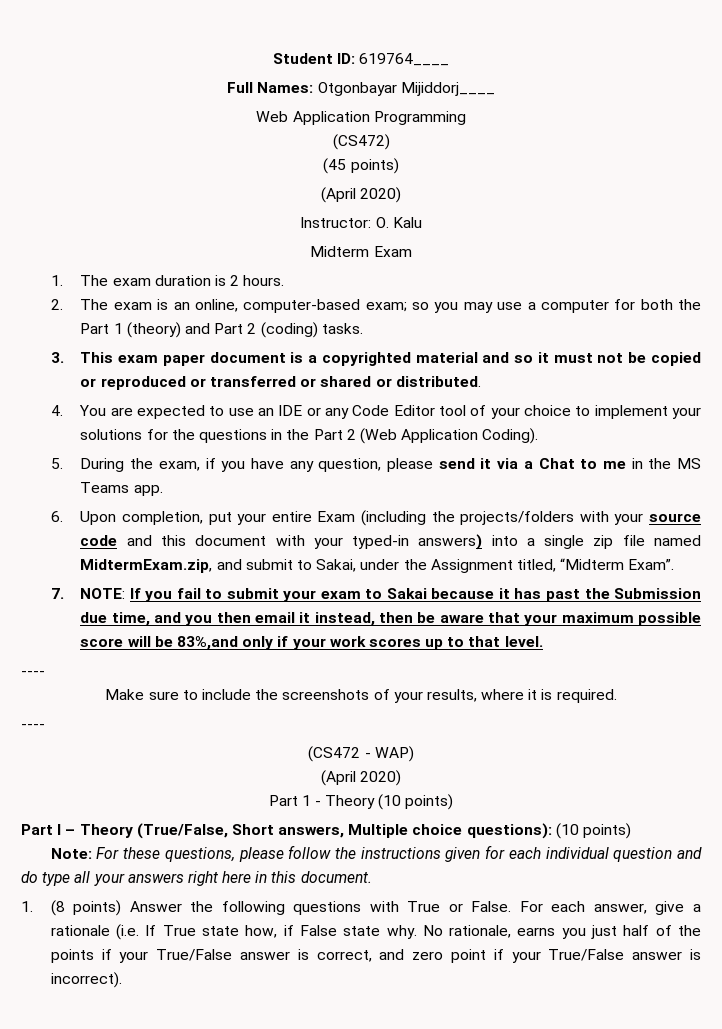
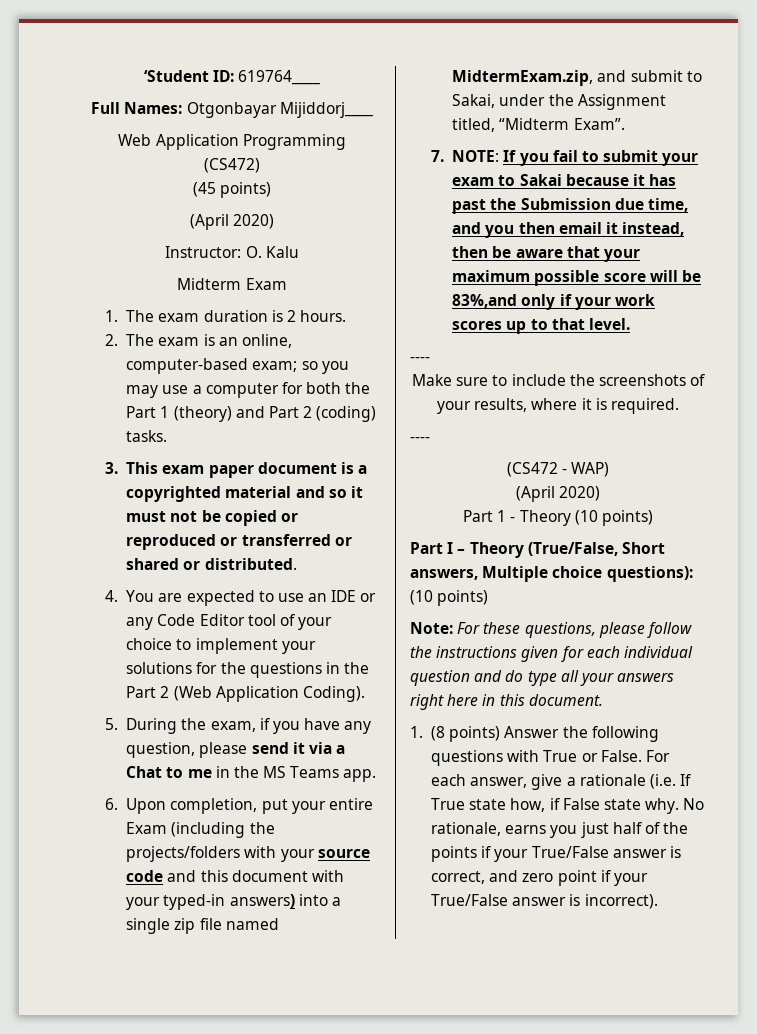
[272,53,333,64] Student -> [143,70,209,82] ‘Student

